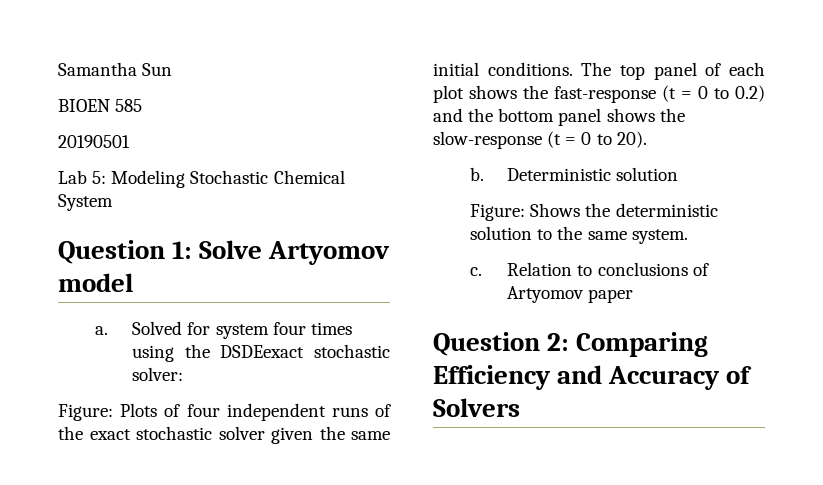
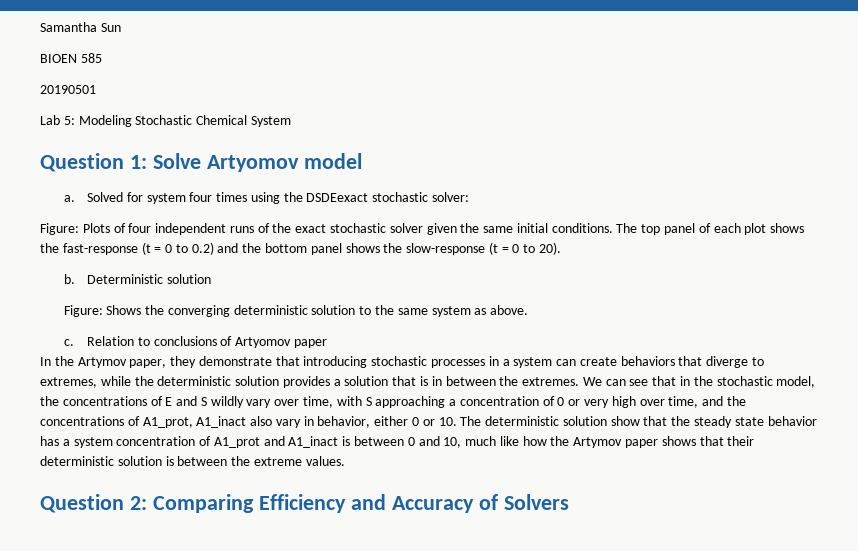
(611, 210) none -> [167,305,230,317] converging
[631,229,688,244] system. -> [431,305,529,317] system as above.
(634, 296) none -> [40,356,765,368] [40,376,816,388] [40,396,746,408] [40,416,817,428] [40,436,755,448] [40,456,345,466] // In the Artymov paper, they demonstrate that introducing stochastic processes in a system can create behaviors that diverge to extremes, while the deterministic solution provides a solution that is in between the extremes. We can see that in the stochastic model, the concentrations of E and S wildly vary over time, with S approaching a concentration of 0 or very high over time, and the concentrations of A1_prot, A1_inact also vary in behavior, either 0 or 10. The deterministic solution show that the steady state behavior has a system concentration of A1_prot and A1_inact is between 0 and 10, much like how the Artymov paper shows that their deterministic solution is between the extreme values.

